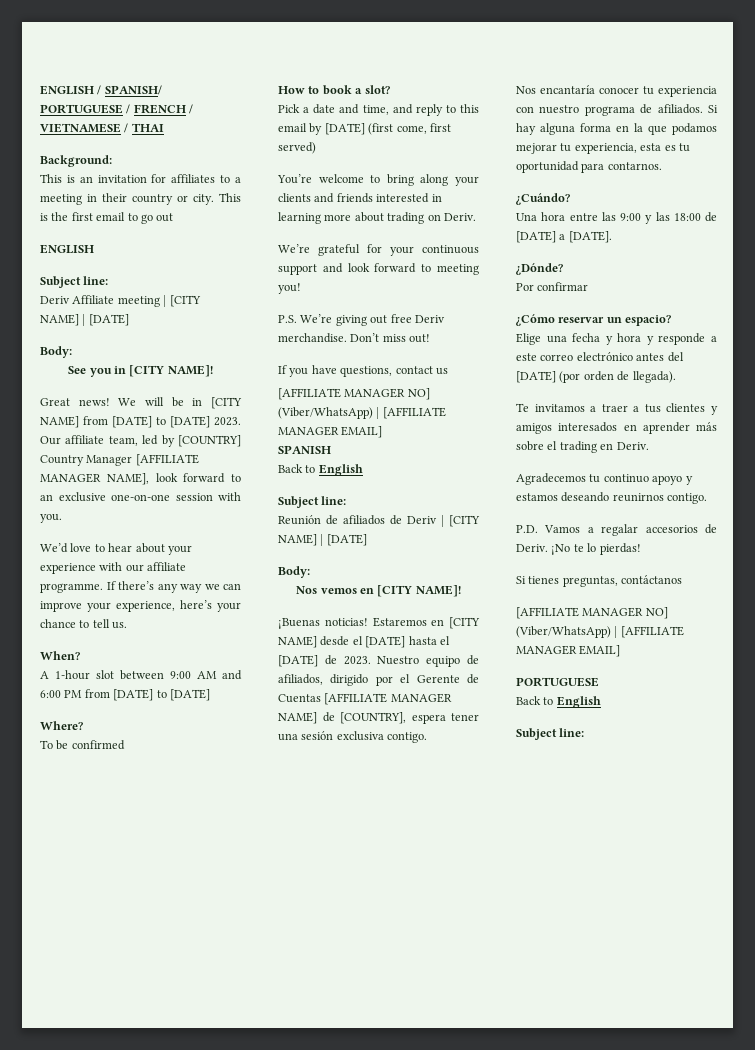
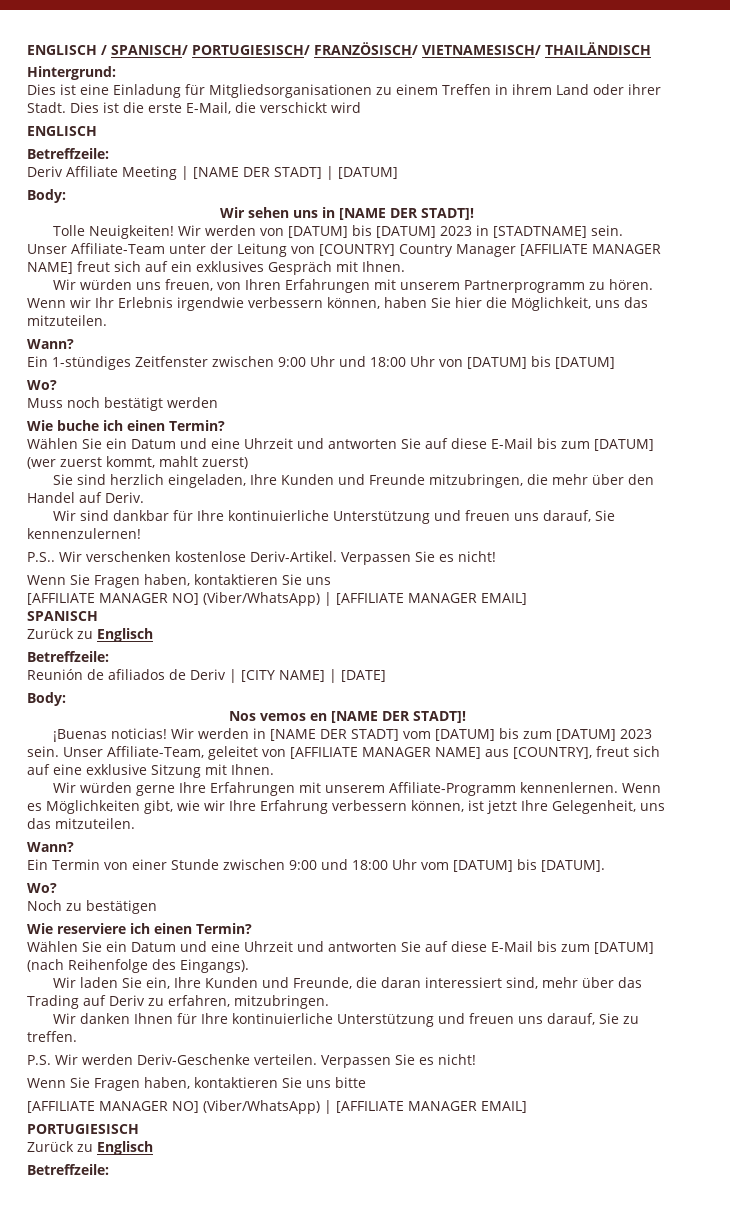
[40,85,162,95] [40,104,194,114] [40,123,164,133] [40,155,112,167] [40,174,242,183] [40,193,241,205] [40,212,174,224] [40,244,94,254] [40,276,109,288] [40,295,201,307] [40,314,129,326] [40,346,72,358] [68,365,213,377] [40,397,242,409] [40,416,241,428] [40,435,175,447] ENGLISH / SPANISH/ PORTUGUESE / FRENCH / VIETNAMESE / THAI // Background: // This is an invitation for affiliates to a meeting in their country or city. This is the first email to go out // ENGLISH // Subject line: // Deriv Affiliate meeting | [CITY NAME] | [DATE] // Body: // See you in [CITY NAME]! // Great news! We will be in [CITY NAME] from [DATE] to [DATE] 2023. Our affiliate team, led by -> [27,42,651,55] [27,66,116,80] [27,84,661,98] [27,102,361,114] [27,126,97,136] [27,148,109,159] [27,166,398,180] [27,189,66,203] [220,207,475,220] [53,225,624,239] [27,243,315,257] ENGLISCH / SPANISCH/ PORTUGIESISCH/ FRANZÖSISCH/ VIETNAMESISCH/ THAILÄNDISCH // Hintergrund: // Dies ist eine Einladung für Mitgliedsorganisationen zu einem Treffen in ihrem Land oder ihrer Stadt. Dies ist die erste E-Mail, die verschickt wird // ENGLISCH // Betreffzeile: // Deriv Affiliate Meeting | [NAME DER STADT] | [DATUM] // Body: // Wir sehen uns in [NAME DER STADT]! // Tolle Neuigkeiten! Wir werden von [DATUM] bis [DATUM] 2023 in [STADTNAME] sein. Unser Affiliate-Team unter der Leitung von
[106,473,241,485] [40,492,241,502] [40,514,62,523] [40,543,192,555] [40,562,187,574] [40,581,241,593] [40,600,241,612] [40,619,128,629] [40,651,80,660] [40,670,242,680] [40,689,210,701] [40,721,83,730] [40,740,125,750] [278,85,390,95] [278,104,479,116] [278,123,451,135] [278,142,316,154] [277,174,479,186] [278,193,442,203] [278,212,476,224] [278,244,479,256] [278,263,479,275] [278,283,301,294] [278,314,445,326] [278,333,431,343] [278,365,448,377] [278,388,430,400] [278,407,446,419] [278,426,383,438] [278,445,331,454] [278,464,363,476] [278,496,347,508] NAME], look forward to an exclusive one-on-one session with you. // We’d love to hear about your experience with our affiliate programme. If there’s any way we can improve your experience, here’s your chance to tell us. // When? // A 1-hour slot between 9:00 AM and 6:00 PM from [DATE] to [DATE] // Where? // To be confirmed // How to book a slot? // Pick a date and time, and reply to this email by [DATE] (first come, first served) // You’re welcome to bring along your clients and friends interested in learning more about trading on Deriv. // We’re grateful for your continuous support and look forward to meeting you! // P.S. We’re giving out free Deriv merchandise. Don’t miss out! // If you have questions, contact us // [AFFILIATE MANAGER NO] (Viber/WhatsApp) | [AFFILIATE MANAGER EMAIL] // SPANISH // Back to English // Subject line: -> [27,261,405,275] [53,279,654,293] [27,297,648,311] [27,315,107,326] [27,339,74,349] [27,356,615,370] [27,380,57,390] [27,397,218,411] [27,420,225,431] [27,438,654,451] [27,456,248,469] [53,474,655,488] [27,492,144,503] [53,510,616,524] [27,528,141,539] [27,551,496,565] [27,574,331,588] [27,592,527,606] [27,611,98,621] [27,628,153,642] [27,651,109,662] NAME] freut sich auf ein exklusives Gespräch mit Ihnen. // Wir würden uns freuen, von Ihren Erfahrungen mit unserem Partnerprogramm zu hören. Wenn wir Ihr Erlebnis irgendwie verbessern können, haben Sie hier die Möglichkeit, uns das mitzuteilen. // Wann? // Ein 1-stündiges Zeitfenster zwischen 9:00 Uhr und 18:00 Uhr von [DATUM] bis [DATUM] // Wo? // Muss noch bestätigt werden // Wie buche ich einen Termin? // Wählen Sie ein Datum und eine Uhrzeit und antworten Sie auf diese E-Mail bis zum [DATUM] (wer zuerst kommt, mahlt zuerst) // Sie sind herzlich eingeladen, Ihre Kunden und Freunde mitzubringen, die mehr über den Handel auf Deriv. // Wir sind dankbar für Ihre kontinuierliche Unterstützung und freuen uns darauf, Sie kennenzulernen! // P.S.. Wir verschenken kostenlose Deriv-Artikel. Verpassen Sie es nicht! // Wenn Sie Fragen haben, kontaktieren Sie uns // [AFFILIATE MANAGER NO] (Viber/WhatsApp) | [AFFILIATE MANAGER EMAIL] // SPANISCH // Zurück zu Englisch // Betreffzeile:
[377,585,461,597] [CITY NAME]! -> [330,711,466,723] [NAME DER STADT]!
[372,617,480,629] [278,636,450,648] [278,655,479,667] [278,674,479,686] [278,693,452,705] [278,712,479,724] [278,731,428,743] [516,85,717,97] [516,104,718,116] [516,123,717,135] [516,143,690,154] [516,161,662,173] [516,193,570,205] [516,212,717,224] [516,231,612,243] [516,263,563,275] [516,282,589,291] [516,314,672,326] [516,333,717,345] [516,352,684,362] [516,371,676,383] [516,403,718,415] [516,422,717,434] [516,441,649,453] [516,473,693,485] [516,492,708,504] [516,524,717,536] [516,543,641,555] [516,575,683,587] [516,607,668,619] [516,626,684,638] [516,645,621,657] [516,677,599,687] [516,696,601,708] [516,728,585,740] Estaremos en [CITY NAME] desde el [DATE] hasta el [DATE] de 2023. Nuestro equipo de afiliados, dirigido por el Gerente de Cuentas [AFFILIATE MANAGER NAME] de [COUNTRY], espera tener una sesión exclusiva contigo. // Nos encantaría conocer tu experiencia con nuestro programa de afiliados. Si hay alguna forma en la que podamos mejorar tu experiencia, esta es tu oportunidad para contarnos. // ¿Cuándo? // Una hora entre las 9:00 y las 18:00 de [DATE] a [DATE]. // ¿Dónde? // Por confirmar // ¿Cómo reservar un espacio? // Elige una fecha y hora y responde a este correo electrónico antes del [DATE] (por orden de llegada). // Te invitamos a traer a tus clientes y amigos interesados en aprender más sobre el trading en Deriv. // Agradecemos tu continuo apoyo y estamos deseando reunirnos contigo. // P.D. Vamos a regalar accesorios de Deriv. ¡No te lo pierdas! // Si tienes preguntas, contáctanos // [AFFILIATE MANAGER NO] (Viber/WhatsApp) | [AFFILIATE MANAGER EMAIL] // PORTUGUESE // Back to English // Subject line: -> [171,728,653,741] [27,746,660,760] [27,764,274,778] [53,782,662,796] [27,800,665,814] [27,818,135,829] [27,842,74,852] [27,859,605,872] [27,883,57,893] [27,900,157,914] [27,923,252,934] [27,941,654,954] [27,959,249,973] [53,977,643,989] [27,995,329,1009] [53,1013,640,1027] [27,1031,77,1042] [27,1054,476,1068] [27,1077,366,1091] [27,1100,527,1114] [27,1124,139,1134] [27,1141,153,1155] [27,1164,109,1175] Wir werden in [NAME DER STADT] vom [DATUM] bis zum [DATUM] 2023 sein. Unser Affiliate-Team, geleitet von [AFFILIATE MANAGER NAME] aus [COUNTRY], freut sich auf eine exklusive Sitzung mit Ihnen. // Wir würden gerne Ihre Erfahrungen mit unserem Affiliate-Programm kennenlernen. Wenn es Möglichkeiten gibt, wie wir Ihre Erfahrung verbessern können, ist jetzt Ihre Gelegenheit, uns das mitzuteilen. // Wann? // Ein Termin von einer Stunde zwischen 9:00 und 18:00 Uhr vom [DATUM] bis [DATUM]. // Wo? // Noch zu bestätigen // Wie reserviere ich einen Termin? // Wählen Sie ein Datum und eine Uhrzeit und antworten Sie auf diese E-Mail bis zum [DATUM] (nach Reihenfolge des Eingangs). // Wir laden Sie ein, Ihre Kunden und Freunde, die daran interessiert sind, mehr über das Trading auf Deriv zu erfahren, mitzubringen. // Wir danken Ihnen für Ihre kontinuierliche Unterstützung und freuen uns darauf, Sie zu treffen. // P.S. Wir werden Deriv-Geschenke verteilen. Verpassen Sie es nicht! // Wenn Sie Fragen haben, kontaktieren Sie uns bitte // [AFFILIATE MANAGER NO] (Viber/WhatsApp) | [AFFILIATE MANAGER EMAIL] // PORTUGIESISCH // Zurück zu Englisch // Betreffzeile:

